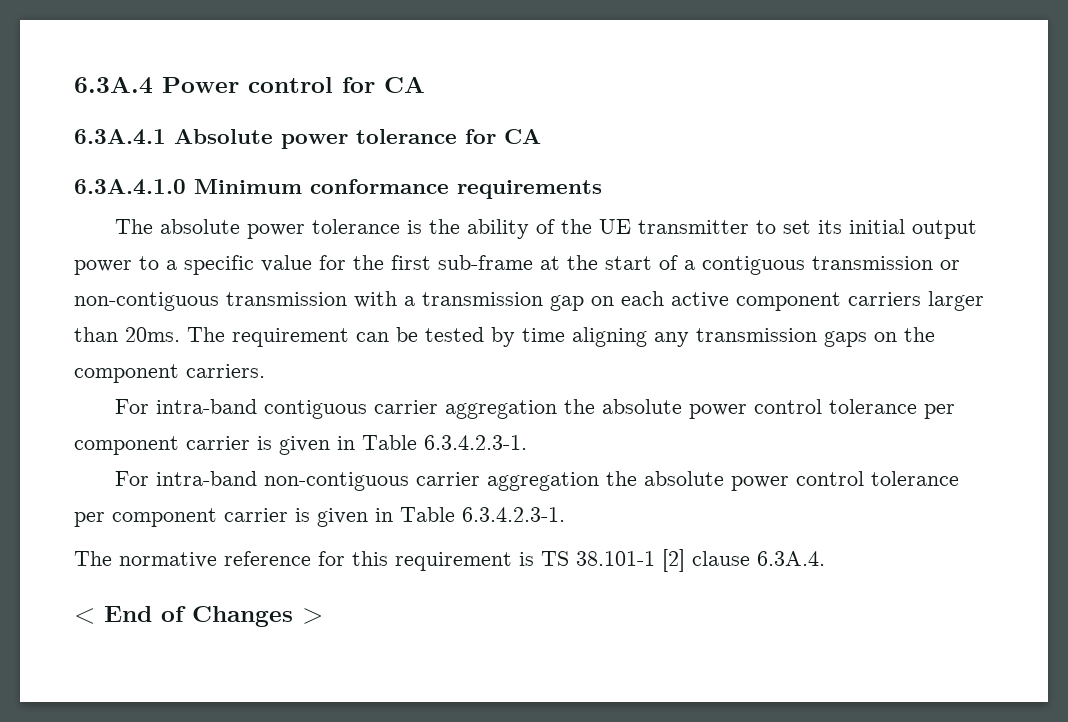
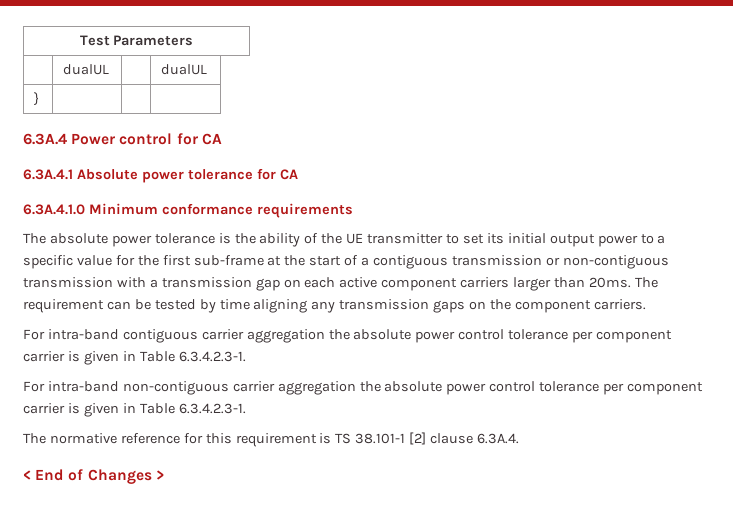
(74, 85) none -> [79,35,194,46] [63,64,110,75] [161,64,208,75] [34,92,40,106] Test Parameters // | dualUL | | dualUL // } | | | //

